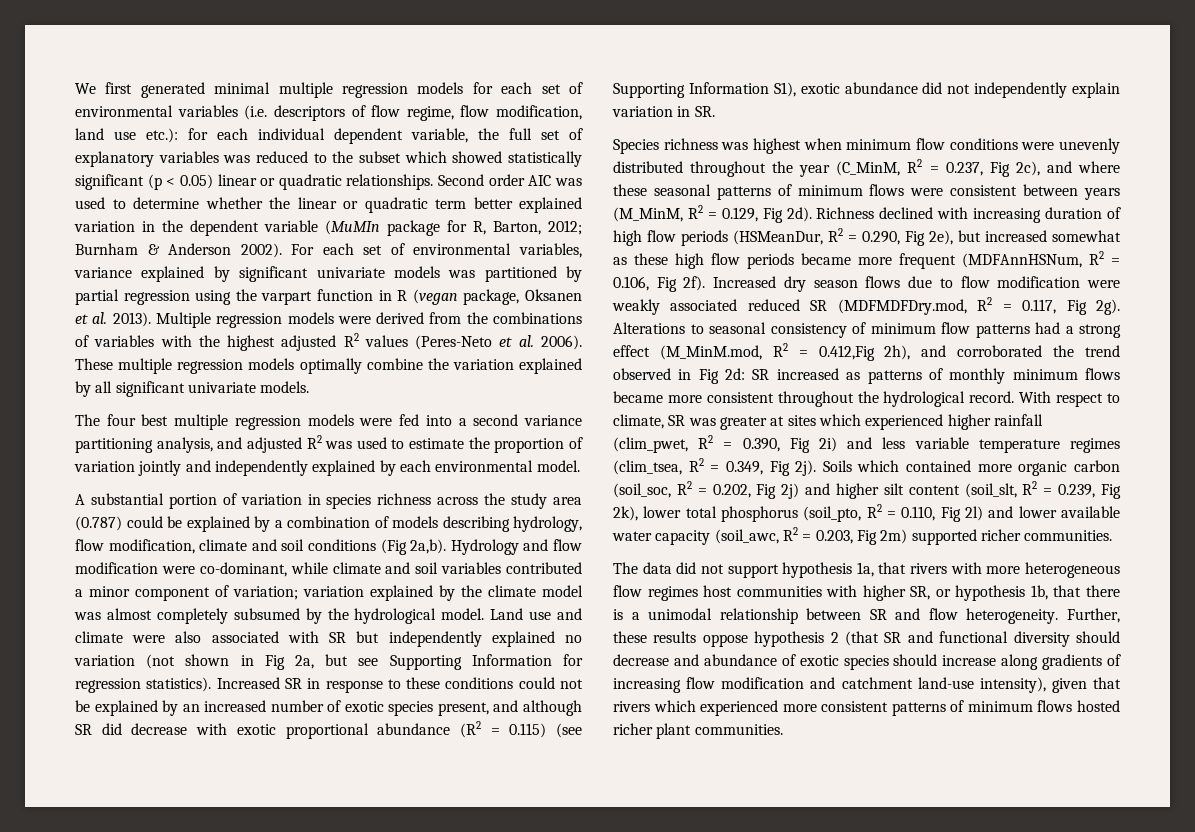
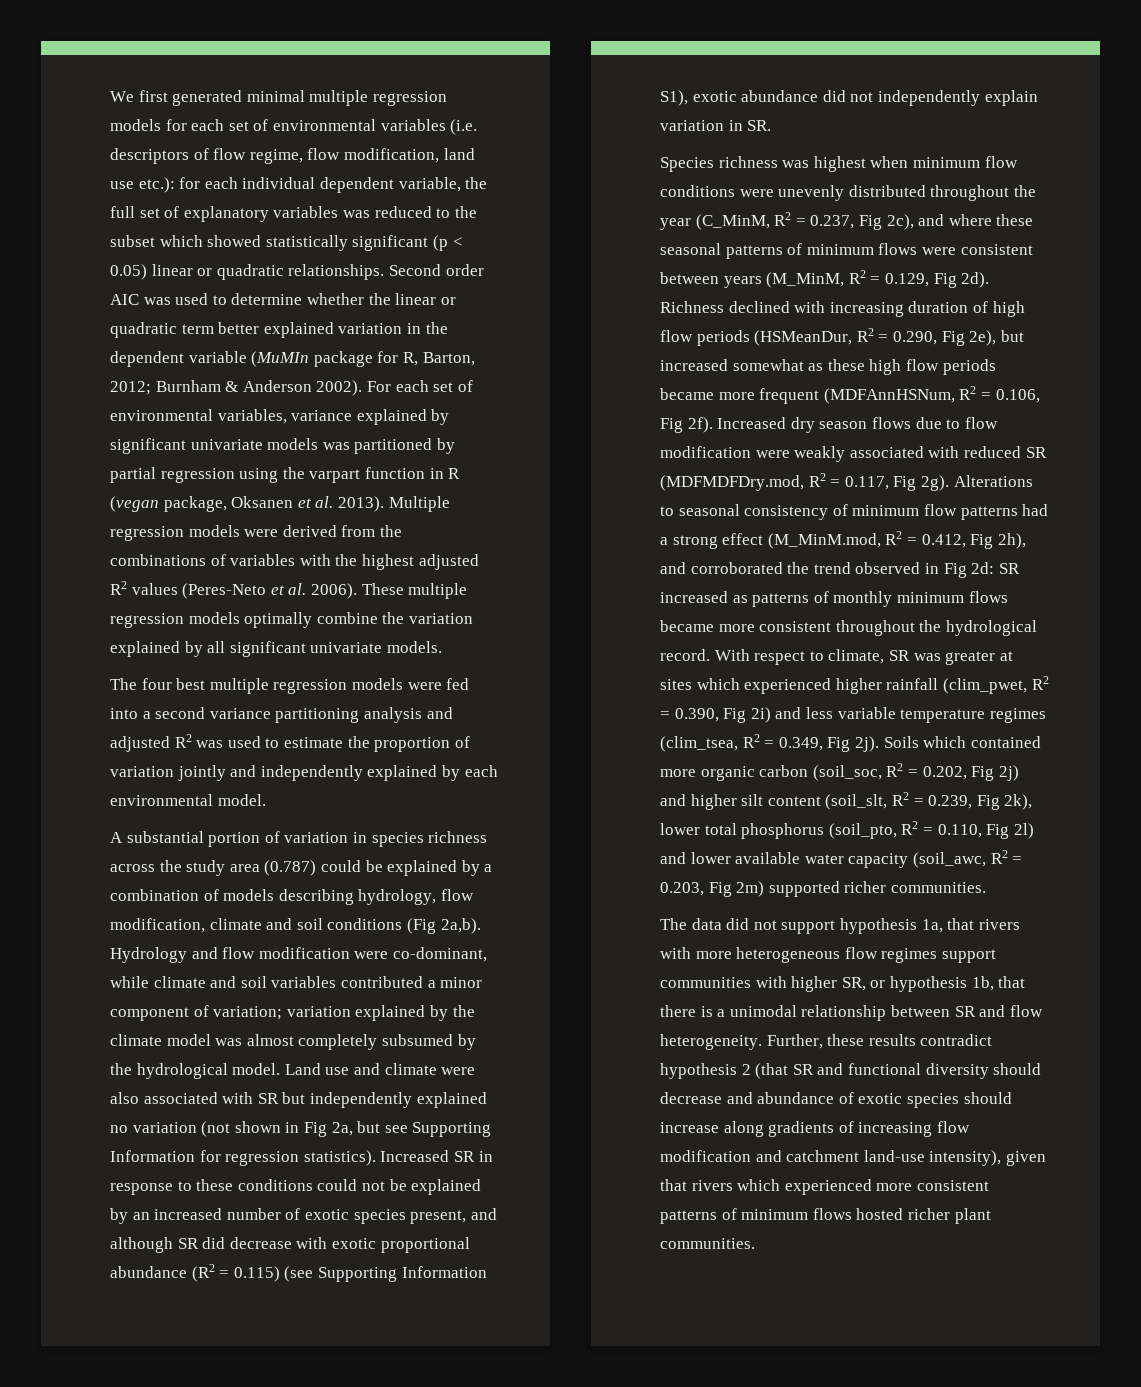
[156,437,213,453] analysis, -> [363,707,422,723] analysis
(738, 305) none -> [928,446,960,458] with
[818,345,875,361] 0.412,Fig -> [921,534,994,549] 0.412, Fig
[703,585,733,597] host -> [941,949,996,963] support
[702,634,748,647] oppose -> [920,1034,993,1046] contradict

